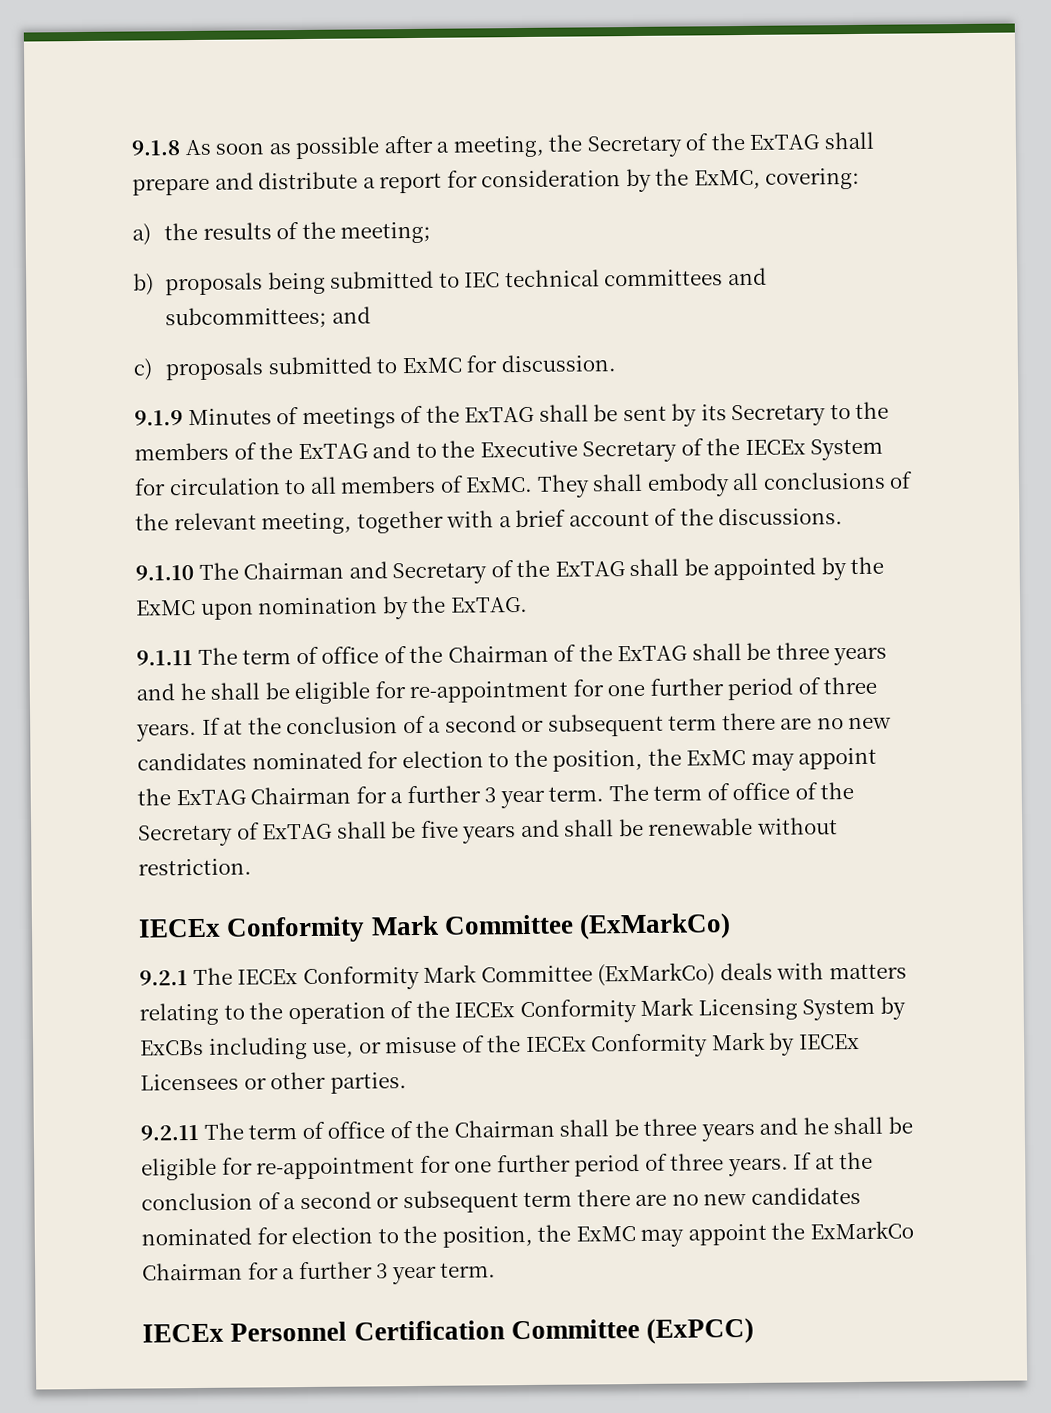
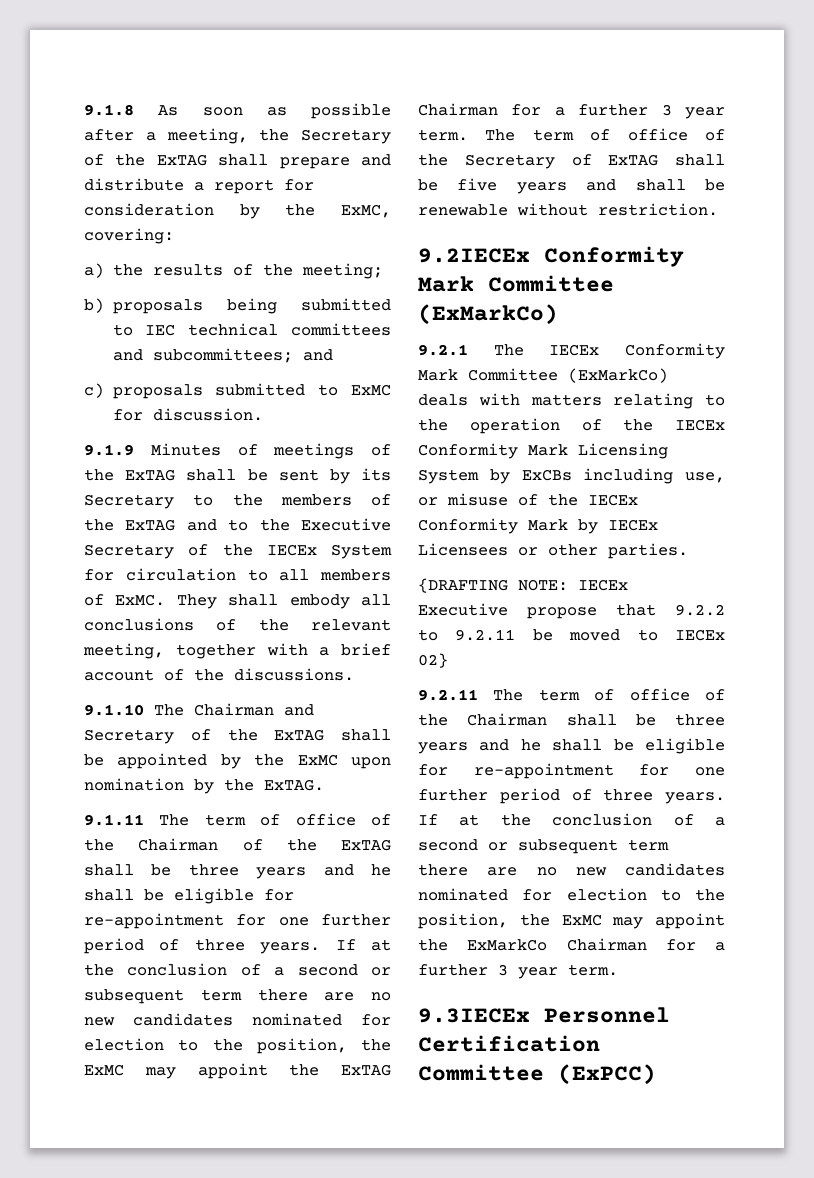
[138,918,221,938] IECEx -> [418,248,530,263] 9.2IECEx
(407, 1083) none -> [418,578,628,593] [418,603,725,619] [418,629,725,641] [418,653,448,668] // {DRAFTING NOTE: IECEx Executive propose that 9.2.2 to 9.2.11 be moved to IECEx 02}
[142,1323,224,1343] IECEx -> [418,1008,530,1023] 9.3IECEx

